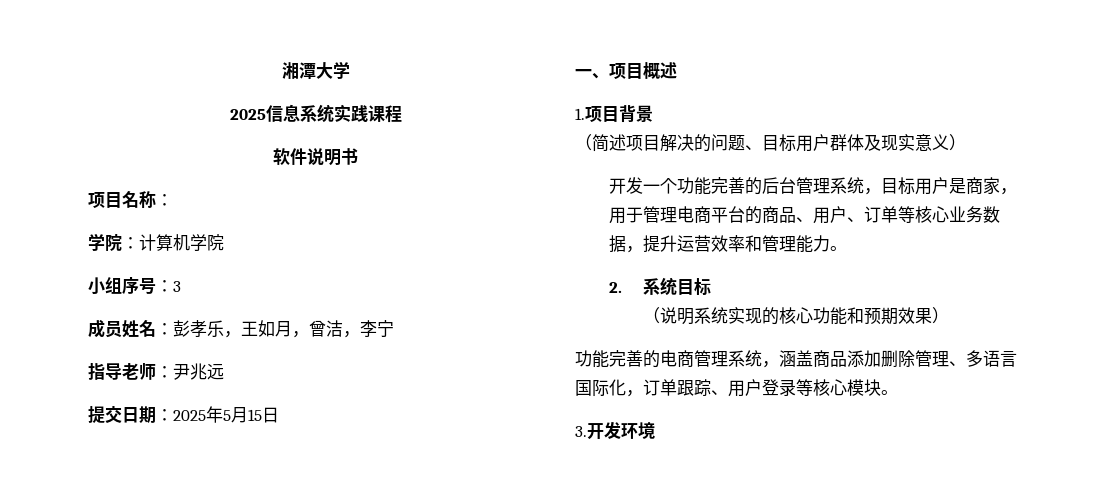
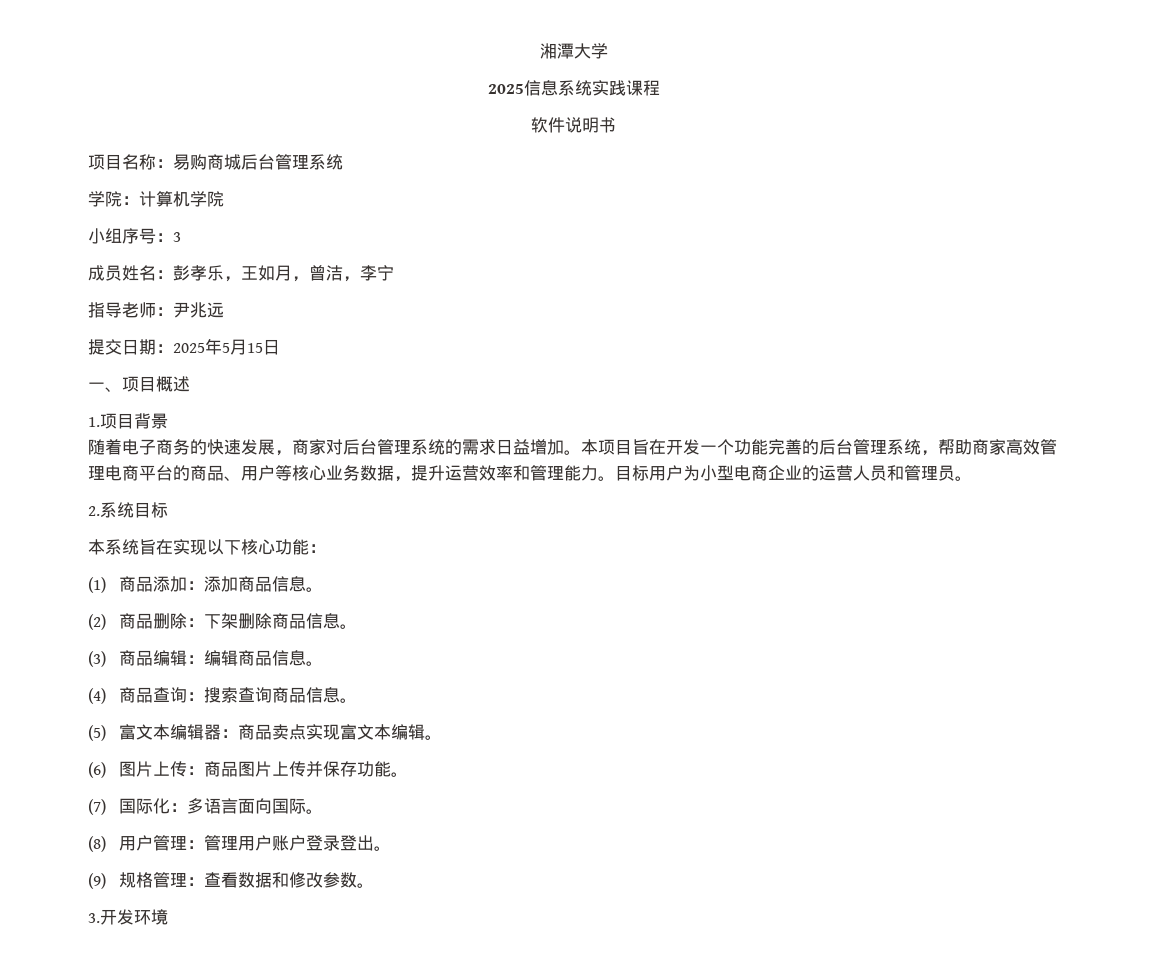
(173, 200) none -> [173,154,343,170] 易购商城后台管理系统
[575,134,966,152] （简述项目解决的问题、目标用户群体及现实意义） // -> [88,439,666,456] 随着电子商务的快速发展，商家对后台管理系统的需求日益增加。本项目旨在
[880,177,1017,195] [608,207,643,224] 目标用户是商家，用于 -> [938,439,1040,455] 帮助商家高效
[846,206,898,223] 、订单 -> (275, 473) none
[608,277,711,296] [642,307,949,325] [575,350,1017,368] [575,379,881,397] // 2.系统目标 // （说明系统实现的核心功能和预期效果） // 功能完善的电商管理系统，涵盖商品添加删除管理、多语言国际化，订单跟踪、用户登录等核心模块 -> [615,465,972,481] [88,502,168,518] [88,539,326,555] [88,576,323,593] [88,613,357,630] [88,650,323,667] [88,687,357,704] [88,724,442,741] [88,761,408,778] [88,798,323,815] [88,835,391,852] [88,872,357,889] 目标用户为小型电商企业的运营人员和管理员。 // 2.系统目标 // 本系统旨在实现以下核心功能： // (1)商品添加：添加商品信息。 // (2)商品删除：下架删除商品信息。 // (3)商品编辑：编辑商品信息。 // (4)商品查询：搜索查询商品信息。 // (5)富文本编辑器：商品卖点实现富文本编辑。 // (6)图片上传：商品图片上传并保存功能。 // (7)国际化：多语言面向国际。 // (8)用户管理：管理用户账户登录登出。 // (9)规格管理：查看数据和修改参数

